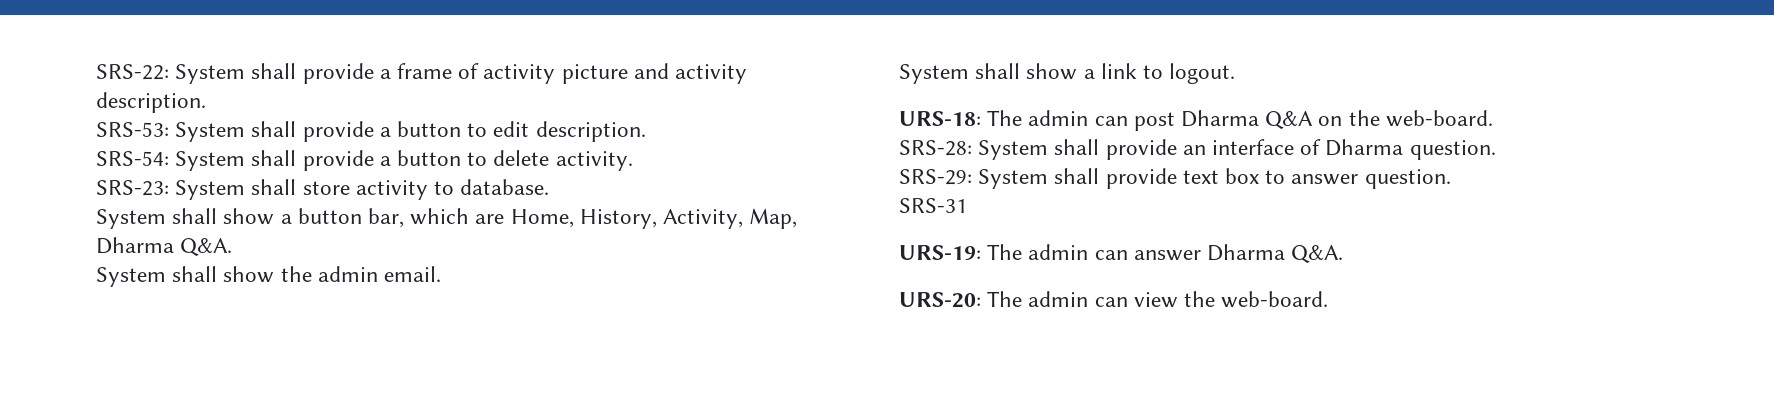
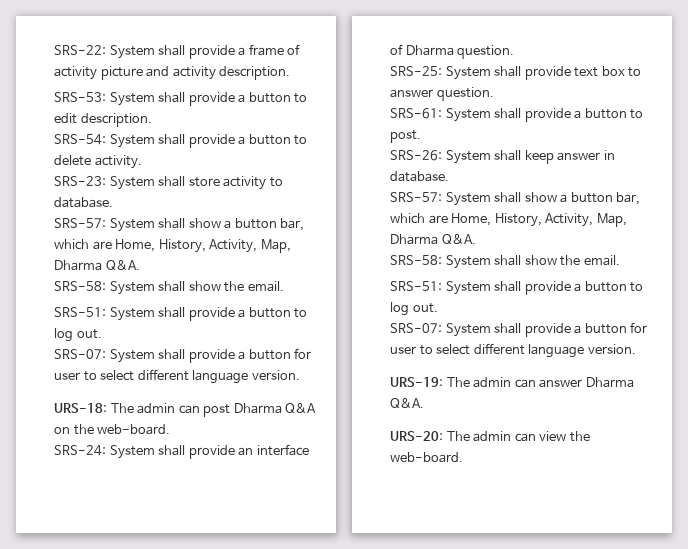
(550, 187) none -> [54,218,106,228] SRS-57:
[96,266,442,287] [899,63,1236,84] System shall show the admin email. // System shall show a link to logout. -> [54,281,284,295] [54,307,308,321] [54,328,102,342] [54,348,312,363] [54,369,300,384] SRS-58: System shall show the email. // SRS-51: System shall provide a button to log out. // SRS-07: System shall provide a button for user to select different language version.
[899,140,972,156] SRS-28: -> [54,445,106,456] SRS-24:
[899,169,972,185] SRS-29: -> [390,66,442,76] SRS-25:
[899,198,967,213] SRS-31 -> [390,108,644,122] [390,130,421,143] [390,150,615,164] [390,171,449,182] [390,192,641,206] [390,213,627,227] [390,234,476,245] [390,255,620,269] [390,281,644,295] [390,302,438,316] [390,322,648,337] [390,343,636,358] SRS-61: System shall provide a button to post. // SRS-26: System shall keep answer in database. // SRS-57: System shall show a button bar, which are Home, History, Activity, Map, Dharma Q&A. // SRS-58: System shall show the email. // SRS-51: System shall provide a button to log out. // SRS-07: System shall provide a button for user to select different language version.

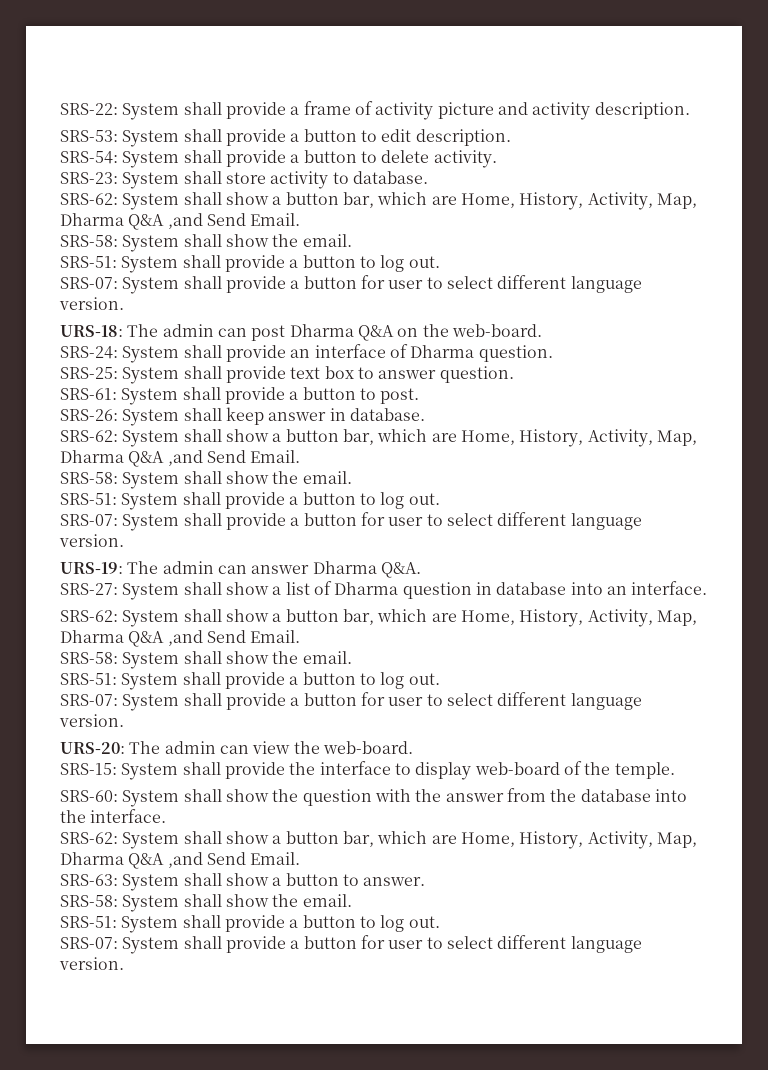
[54,218,106,228] SRS-57: -> [60,193,118,205] SRS-62:
[105,260,140,270] Q&A. -> [128,213,301,230] Q&A ,and Send Email.
[390,192,442,202] SRS-57: -> [60,430,118,442] SRS-62:
[441,234,476,244] Q&A. -> [128,450,301,467] Q&A ,and Send Email.
(424, 403) none -> [60,581,708,600] [60,609,697,627] [60,630,301,647] [60,651,352,669] [60,672,440,690] [60,692,642,711] [59,714,124,727] // SRS-27: System shall show a list of Dharma question in database into an interface. // SRS-62: System shall show a button bar, which are Home, History, Activity, Map, Dharma Q&A ,and Send Email. // SRS-58: System shall show the email. // SRS-51: System shall provide a button to log out. // SRS-07: System shall provide a button for user to select different language version.
(463, 457) none -> [60,761,675,780] [60,788,687,807] [60,809,167,823] [60,831,697,849] [60,852,301,869] [60,873,426,891] [60,894,352,912] [60,915,440,933] [60,935,642,954] [59,957,124,970] // SRS-15: System shall provide the interface to display web-board of the temple. // SRS-60: System shall show the question with the answer from the database into the interface. // SRS-62: System shall show a button bar, which are Home, History, Activity, Map, Dharma Q&A ,and Send Email. // SRS-63: System shall show a button to answer. // SRS-58: System shall show the email. // SRS-51: System shall provide a button to log out. // SRS-07: System shall provide a button for user to select different language version.

